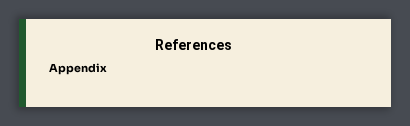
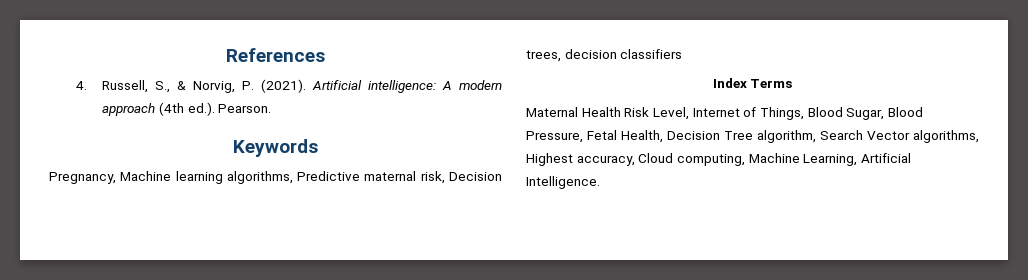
[48,63,107,75] Appendix -> [75,79,503,93] [102,102,272,116] [233,139,318,157] [49,171,502,184] [526,49,683,62] [712,78,793,88] [526,107,923,120] [526,130,979,143] [526,153,911,166] [526,176,600,189] 4. Russell, S., & Norvig, P. (2021). Artificial intelligence: A modern approach (4th ed.). Pearson. // Keywords // Pregnancy, Machine learning algorithms, Predictive maternal risk, Decision trees, decision classifiers // Index Terms // Maternal Health Risk Level, Internet of Things, Blood Sugar, Blood Pressure, Fetal Health, Decision Tree algorithm, Search Vector algorithms, Highest accuracy, Cloud computing, Machine Learning, Artificial Intelligence.

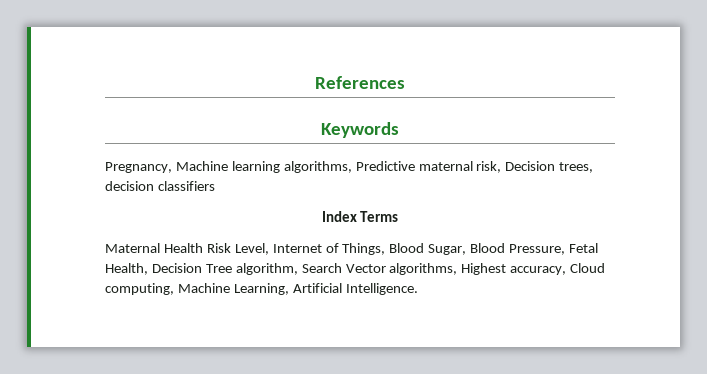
[75,79,503,93] [102,102,272,116] // 4. Russell, S., & Norvig, P. (2021). Artificial intelligence: A modern approach (4th ed.). Pearson. -> (405, 82) none

